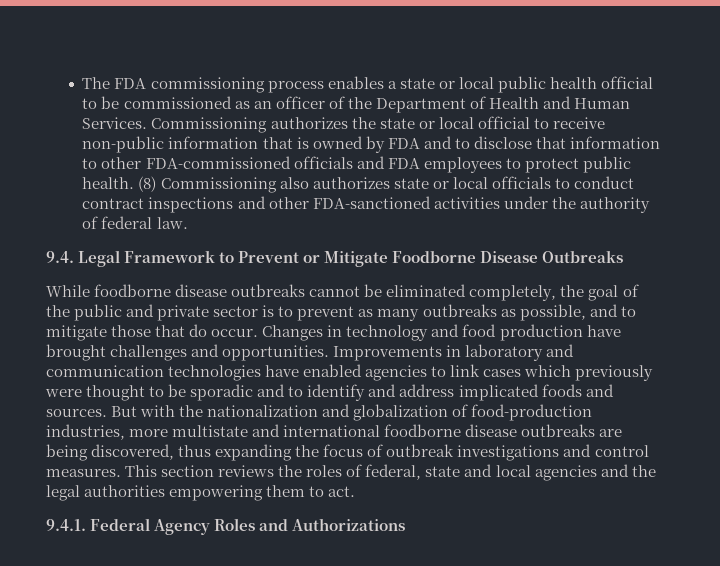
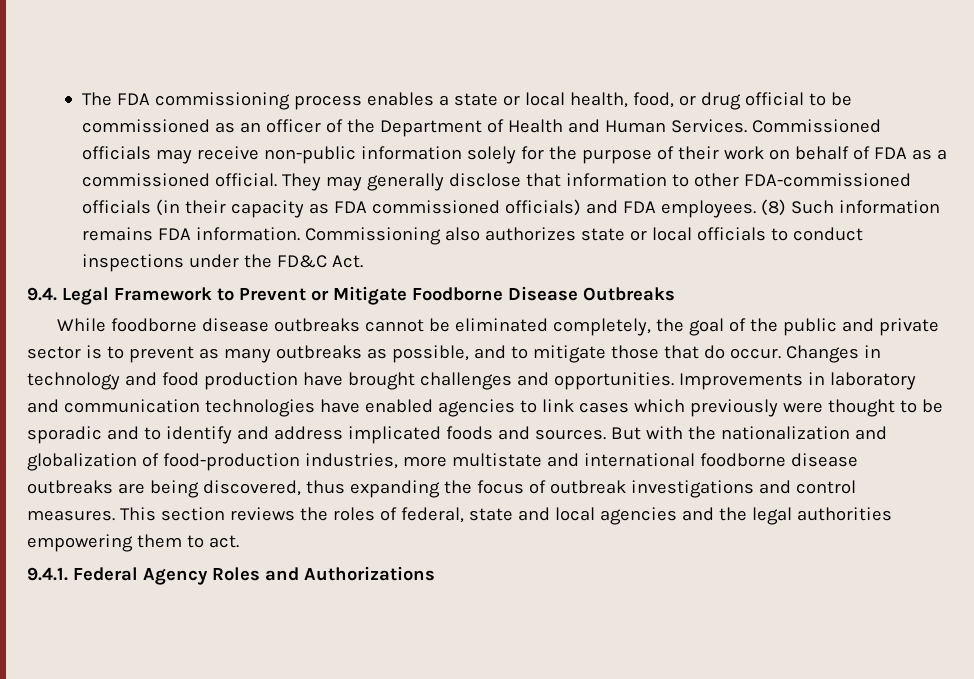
[497,76,597,93] public health -> [570,92,742,110] health, food, or drug
[151,116,605,133] [82,136,470,153] Commissioning authorizes the state or local official to receive non-public information that is owned by FDA and to -> [752,119,882,133] [82,146,947,164] [82,173,445,191] Commissioned officials may receive non-public information solely for the purpose of their work on behalf of FDA as a commissioned official. They may generally
[356,156,631,173] [82,176,157,192] and FDA employees to protect public health. (8) -> [156,199,941,218] [82,227,301,241] (in their capacity as FDA commissioned officials) and FDA employees. (8) Such information remains FDA information.
[82,196,650,213] [82,216,188,229] contract inspections and other FDA-sanctioned activities under the authority of federal law. -> [82,254,364,272] inspections under the FD&C Act.

